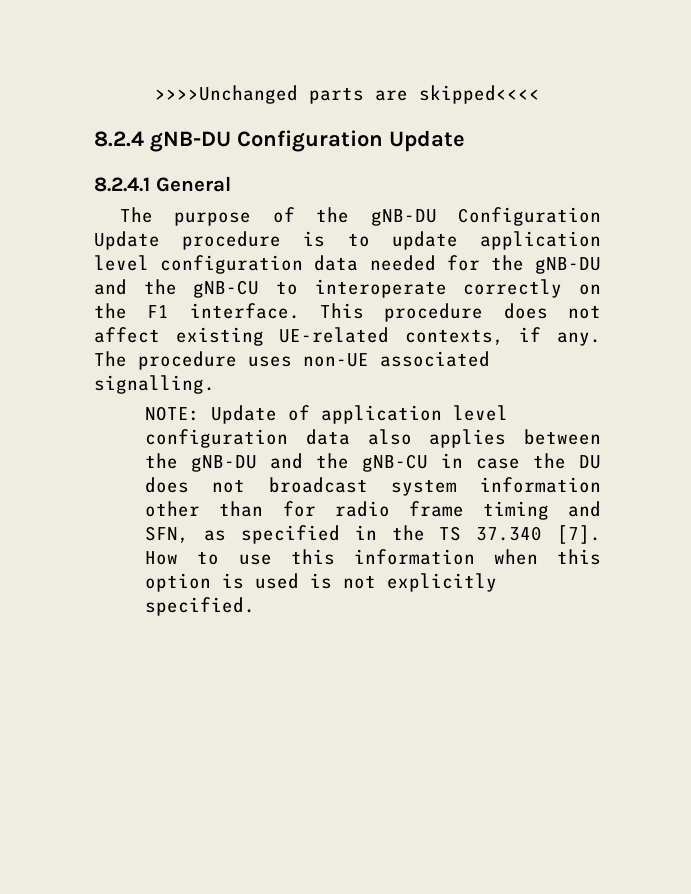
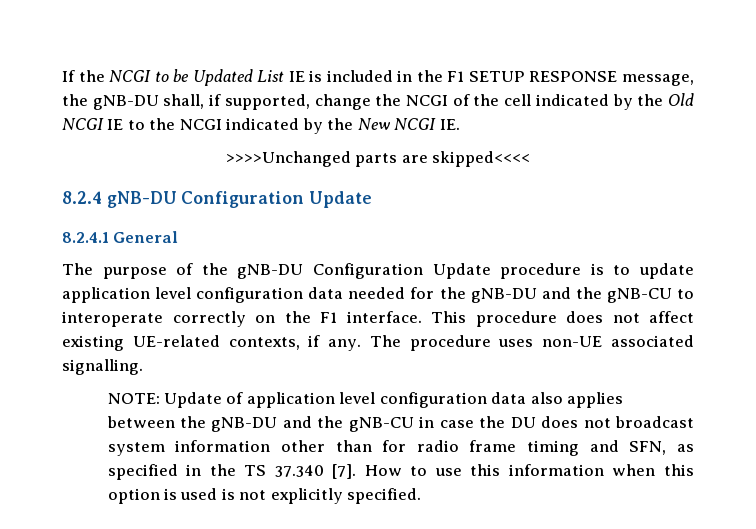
(155, 94) none -> [62,69,695,86] [62,93,694,110] [62,118,460,134] If the NCGI to be Updated List IE is included in the F1 SETUP RESPONSE message, the gNB-DU shall, if supported, change the NCGI of the cell indicated by the Old NCGI IE to the NCGI indicated by the New NCGI IE. //

